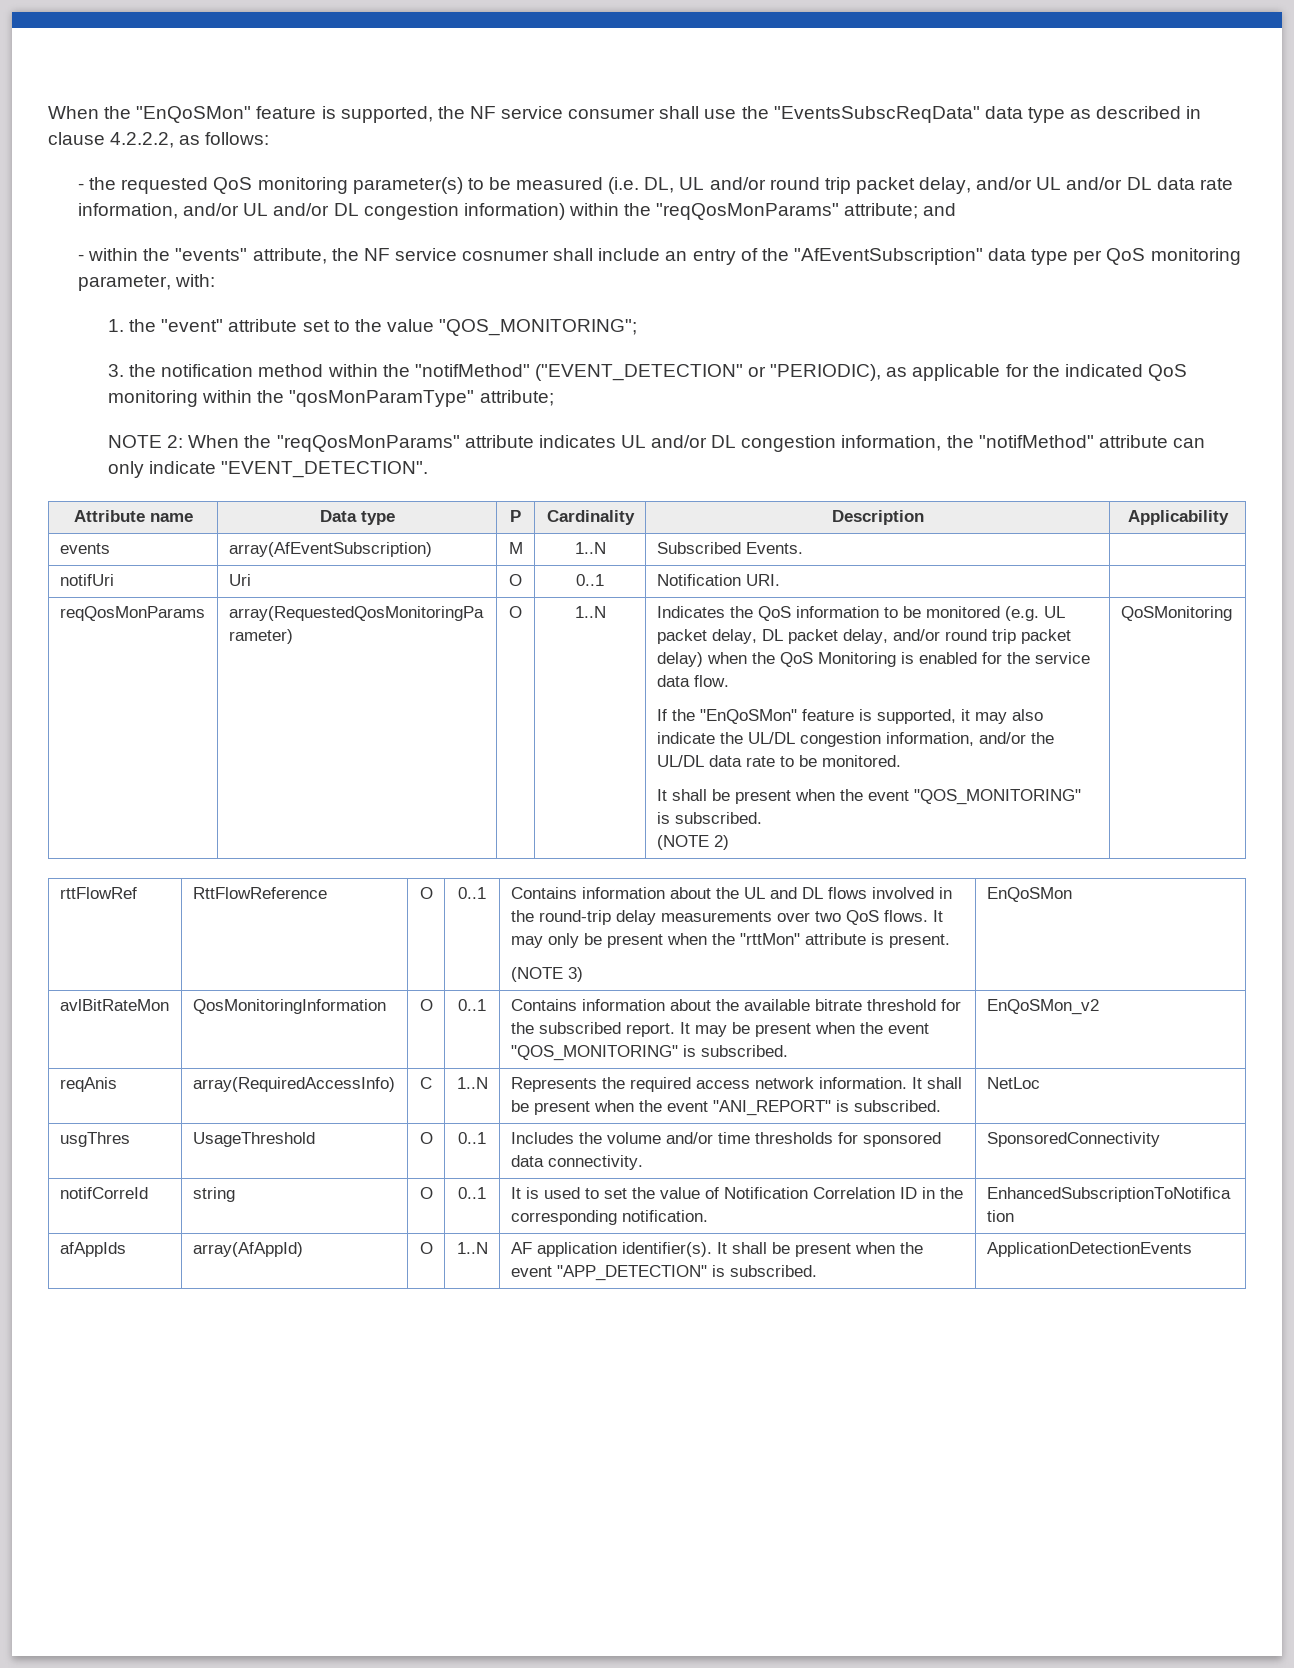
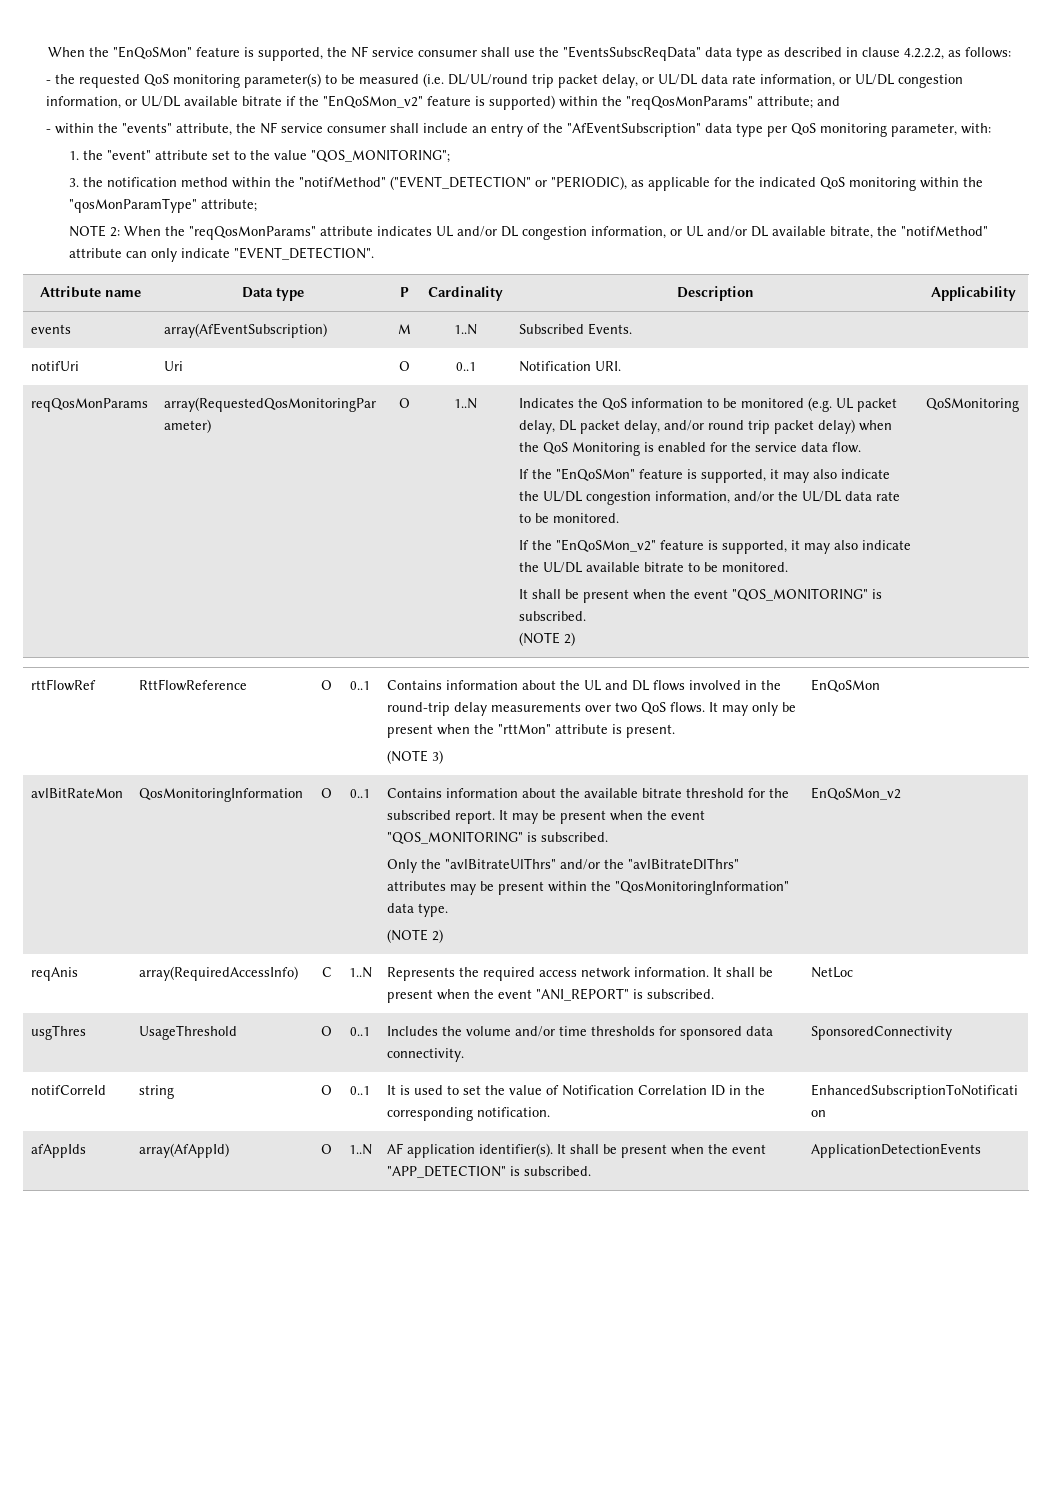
[644,177,1233,194] [77,203,565,220] DL, UL and/or round trip packet delay, and/or UL and/or DL data rate information, and/or UL and/or DL congestion information) -> [447,74,963,88] [45,95,555,110] DL/UL/round trip packet delay, or UL/DL data rate information, or UL/DL congestion information, or UL/DL available bitrate if the "EnQoSMon_v2" feature is supported)
[462,250,550,261] cosnumer -> [326,126,386,133] consumer
(942, 443) none -> [669,226,873,239] or UL and/or DL available bitrate,
(901, 761) none -> [518,539,911,554] [518,562,788,573] // If the "EnQoSMon_v2" feature is supported, it may also indicate the UL/DL available bitrate to be monitored.
(788, 1051) none -> [386,858,739,873] [386,881,789,895] [386,903,448,917] [386,929,443,943] // Only the "avlBitrateUlThrs" and/or the "avlBitrateDlThrs" attributes may be present within the "QosMonitoringInformation" data type. // (NOTE 2)

